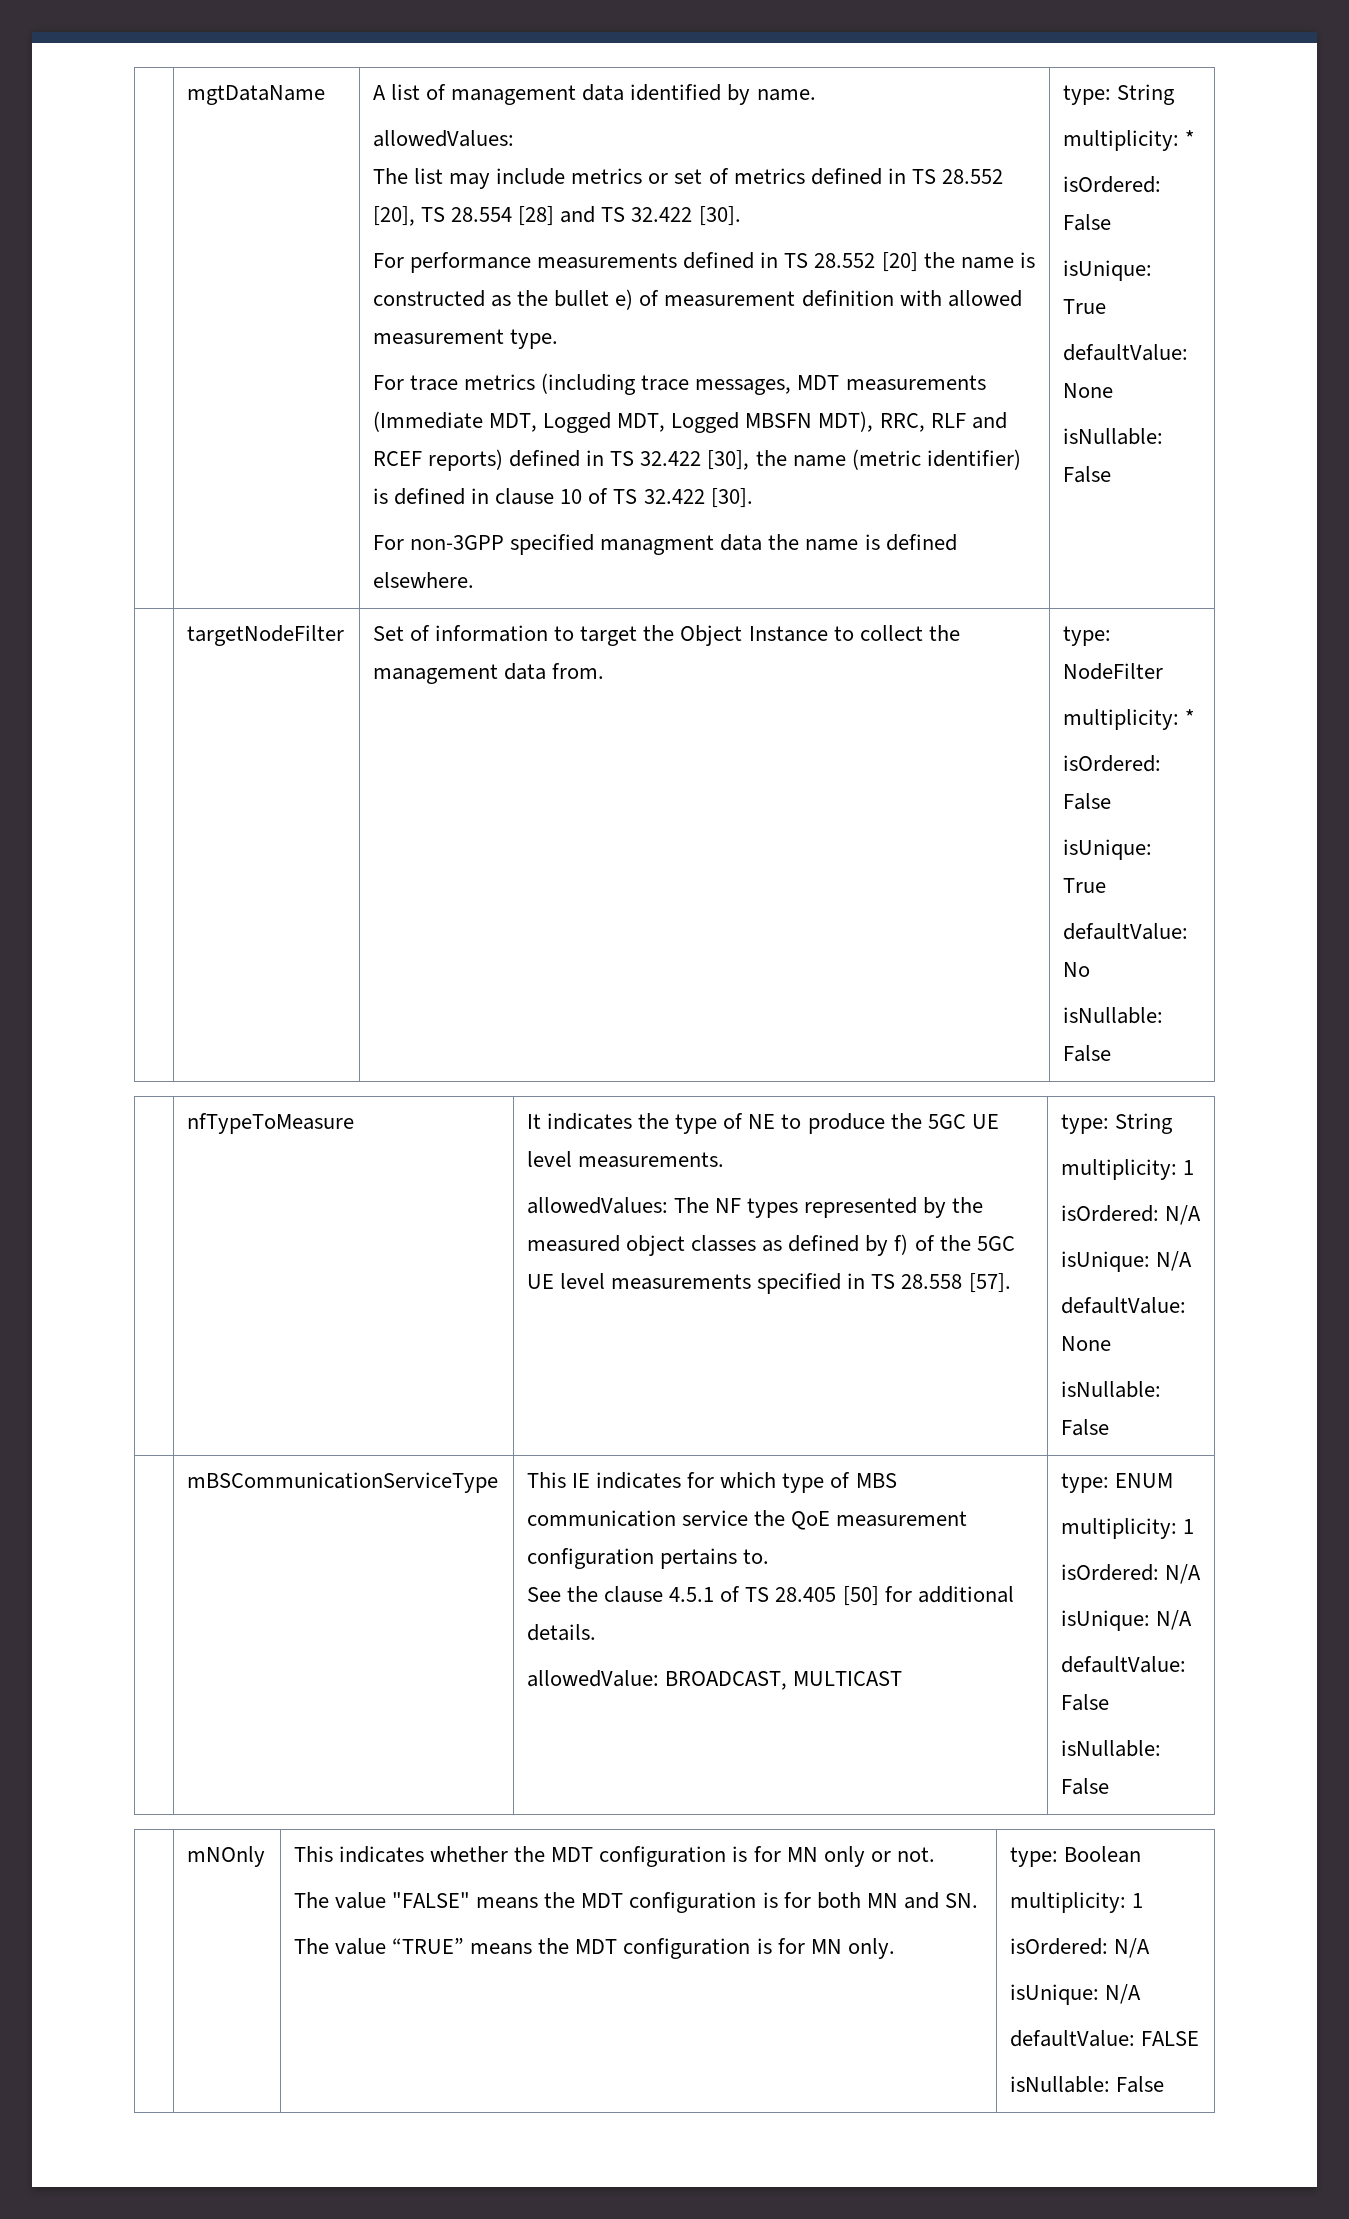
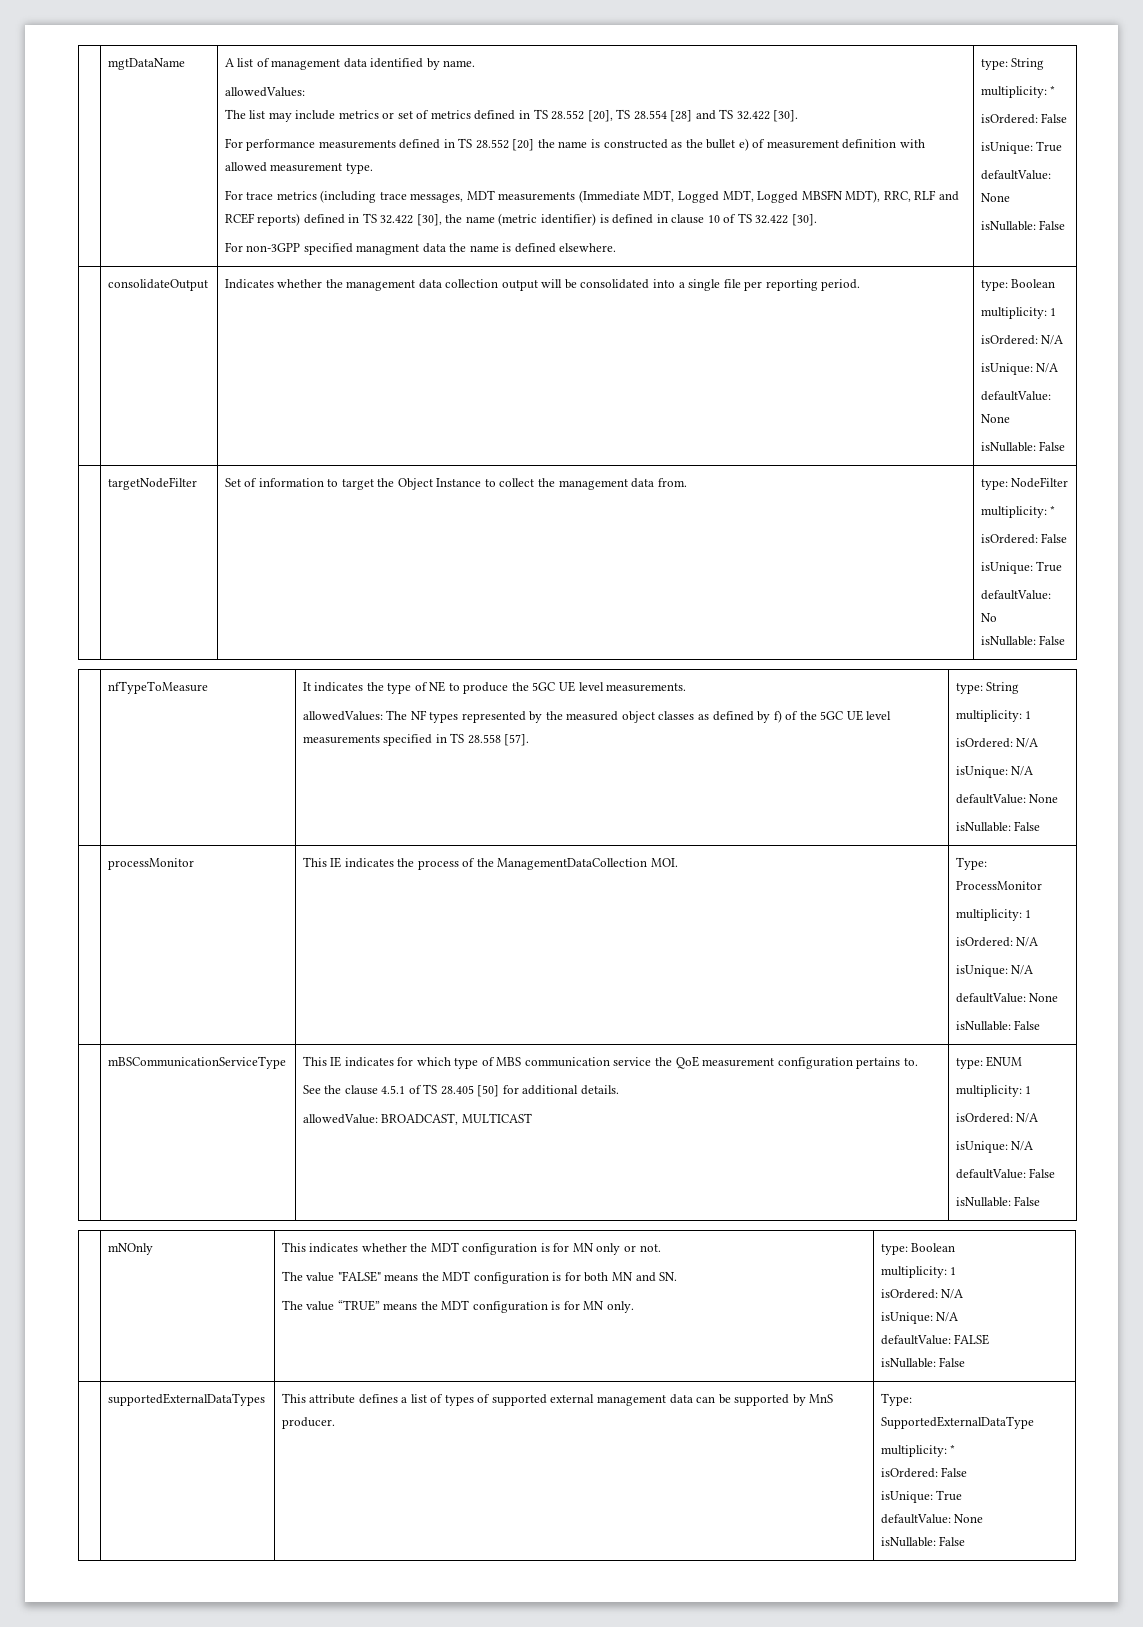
(1112, 474) none -> [107,279,208,291] [224,279,861,291] [980,279,1056,291] [980,307,1057,319] [980,335,1064,345] [980,363,1059,375] [980,391,1051,401] [980,414,1010,423] [980,441,1066,452] // | consolidateOutput | Indicates whether the management data collection output will be consolidated into a single file per reporting period. | type: Boolean // multiplicity: 1 // isOrdered: N/A // isUnique: N/A // defaultValue: None // isNullable: False
(1110, 1427) none -> [107,858,194,870] [302,857,678,870] [955,857,987,870] [955,881,1042,890] [955,909,1032,921] [955,937,1039,947] [955,965,1034,977] [955,993,1059,1003] [955,1020,1041,1031] // | processMonitor | This IE indicates the process of the ManagementDataCollection MOI. | Type: ProcessMonitor // multiplicity: 1 // isOrdered: N/A // isUnique: N/A // defaultValue: None // isNullable: False
(1165, 2084) none -> [107,1393,265,1406] [281,1393,834,1406] [281,1417,335,1429] [880,1393,912,1406] [880,1416,1034,1429] [880,1444,956,1457] [880,1467,968,1478] [880,1490,963,1503] [880,1514,984,1524] [880,1536,966,1547] // | supportedExternalDataTypes | This attribute defines a list of types of supported external management data can be supported by MnS producer. | Type: SupportedExternalDataType // multiplicity: * // isOrdered: False // isUnique: True // defaultValue: None // isNullable: False

